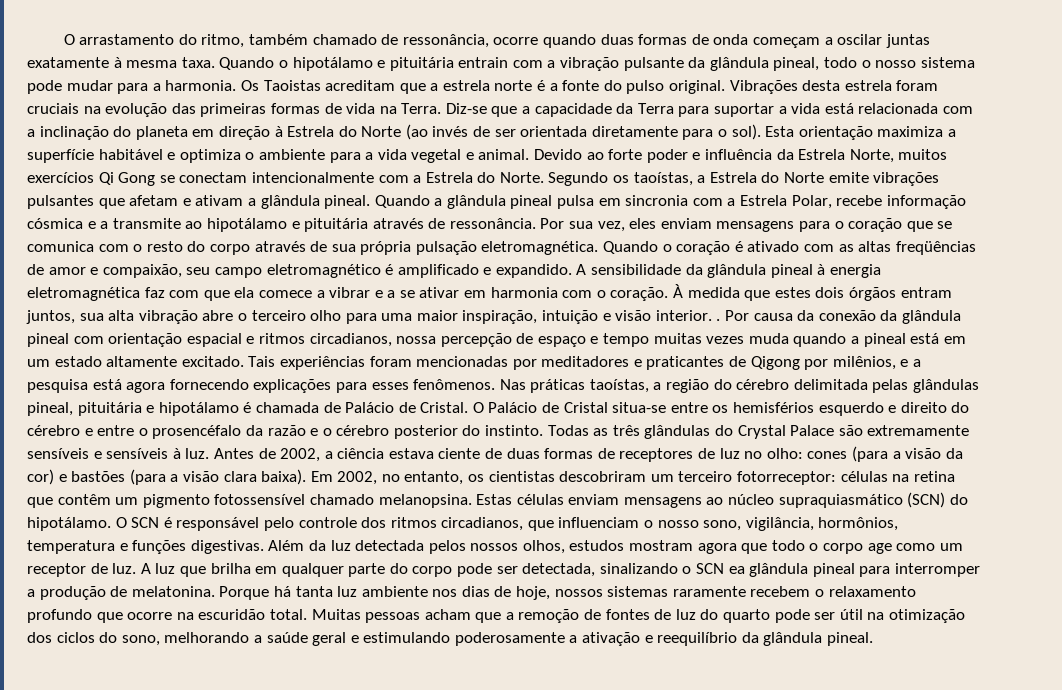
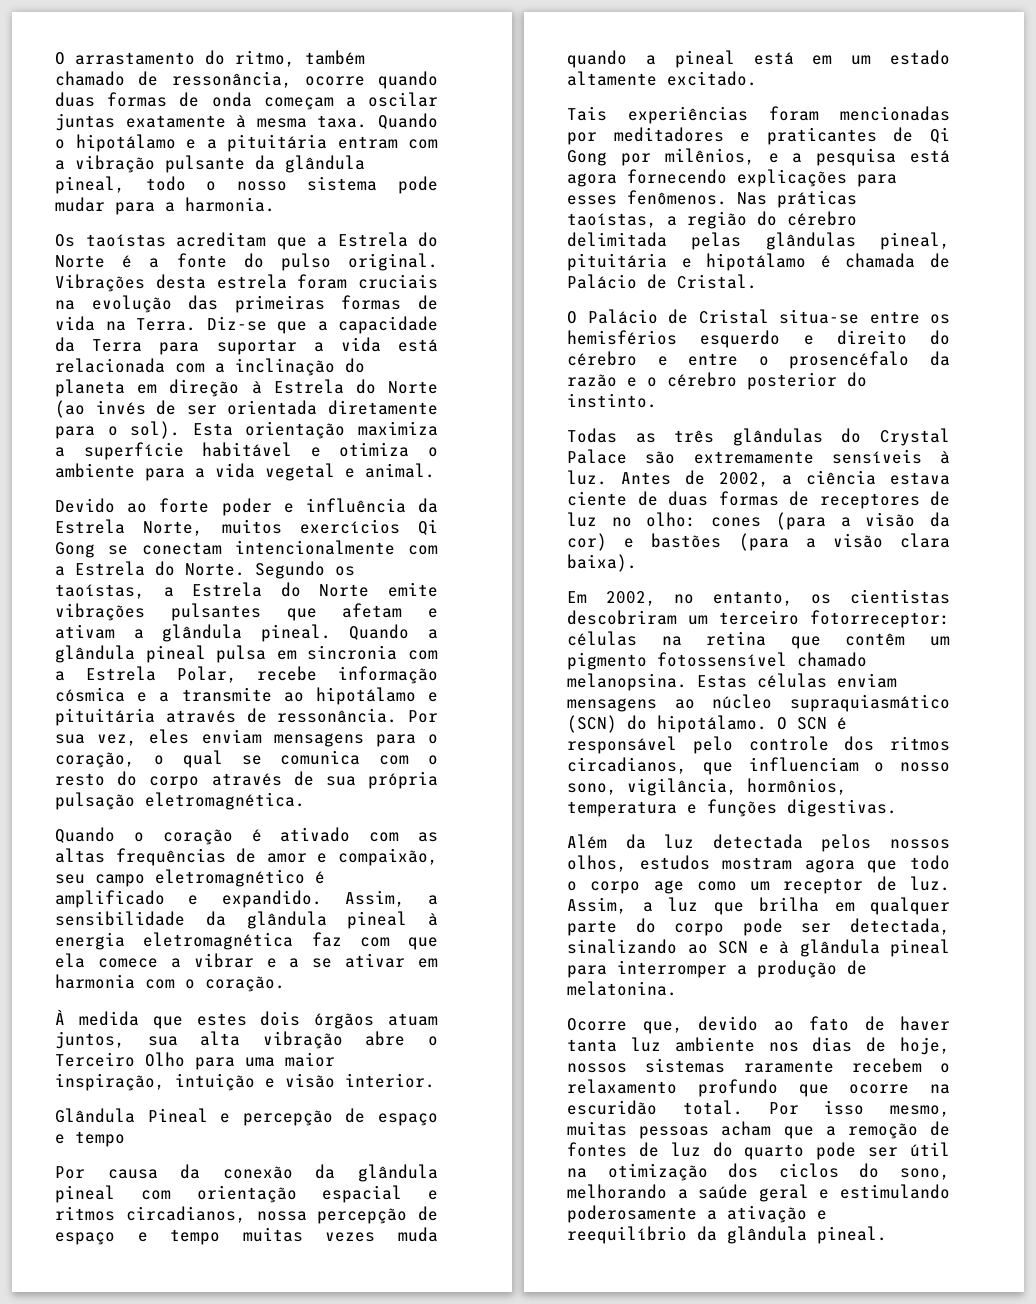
[389,57,509,71] pituitária entrain -> [206,134,398,152] a pituitária entram
[240,80,321,91] Os Taoistas -> [55,234,166,247] // Os taoístas
[442,80,533,91] estrela norte -> [337,232,438,247] [55,255,105,268] Estrela do Norte
[179,149,241,163] optimiza -> [339,442,410,457] otimiza
(530, 154) none -> (435, 470) //
[848,218,933,232] coração que -> [55,750,223,768] coração, o qual
(599, 248) none -> (305, 801) //
[895,241,976,255] freqüências -> [115,848,226,866] frequências
[576,264,587,275] A -> [344,890,438,907] Assim, a
(669, 294) none -> (285, 984) //
[900,287,952,298] entram -> [388,1013,438,1026] atuam
[251,310,342,321] terceiro olho -> [55,1052,185,1067] Terceiro Olho
[716,319,721,321] . -> [55,1108,438,1126] [55,1131,125,1147] // Glândula Pineal e percepção de espaço e tempo //
(244, 361) none -> (757, 78) //
[750,356,800,370] Qigong -> [930,127,950,143] [567,150,607,166] Qi Gong
(469, 407) none -> (757, 281) //
(544, 430) none -> (657, 400) //
[93,448,169,459] e sensíveis -> (922, 456) none
(307, 477) none -> (637, 563) //
(264, 547) none -> (897, 808) //
[140,563,151,574] A -> [567,897,653,914] Assim, a
[682,563,745,574] o SCN ea -> [687,941,789,954] ao SCN e à
[219,586,291,600] Porque há -> [567,1016,950,1034] // Ocorre que, devido ao fato de haver
[311,609,361,620] Muitas -> [768,1100,950,1117] [567,1121,627,1136] Por isso mesmo, muitas

